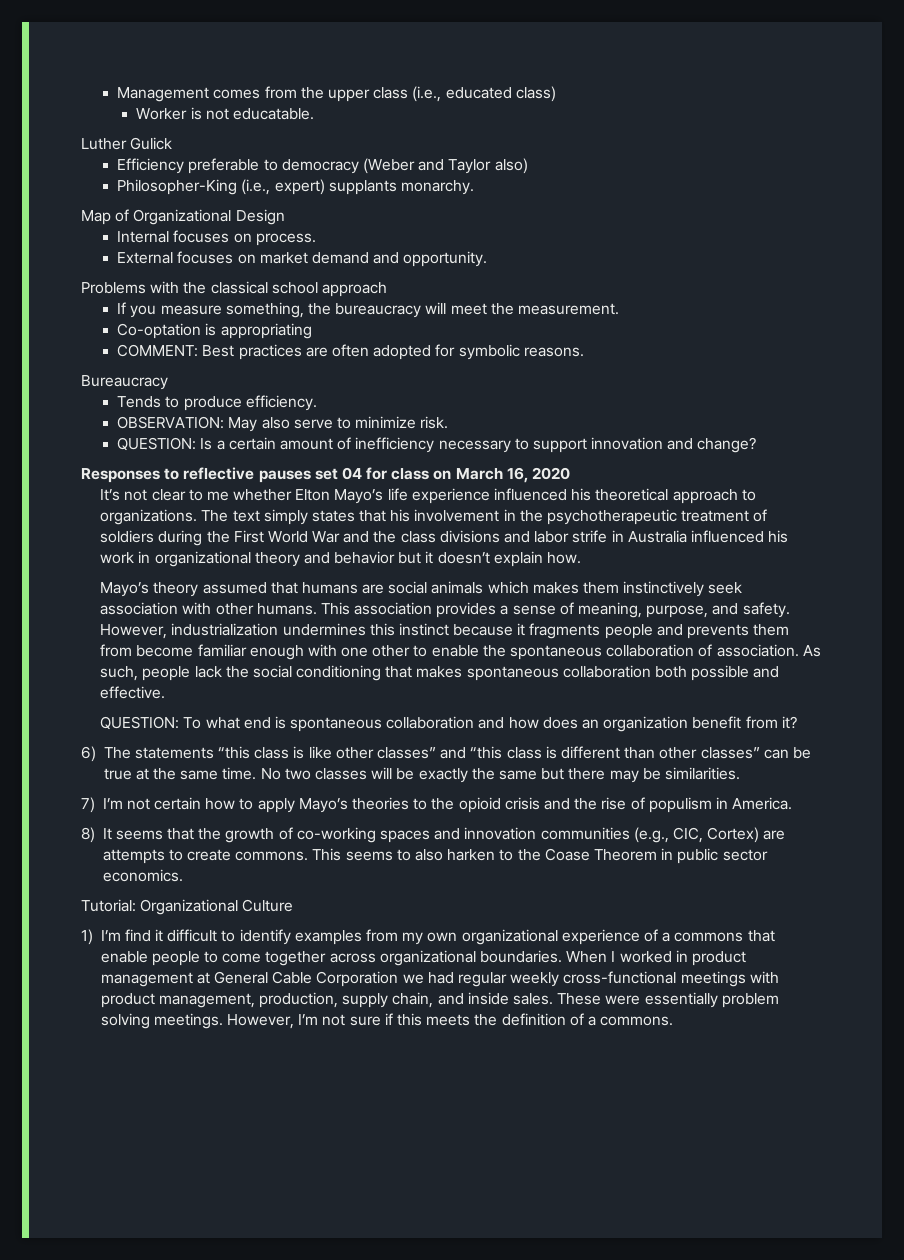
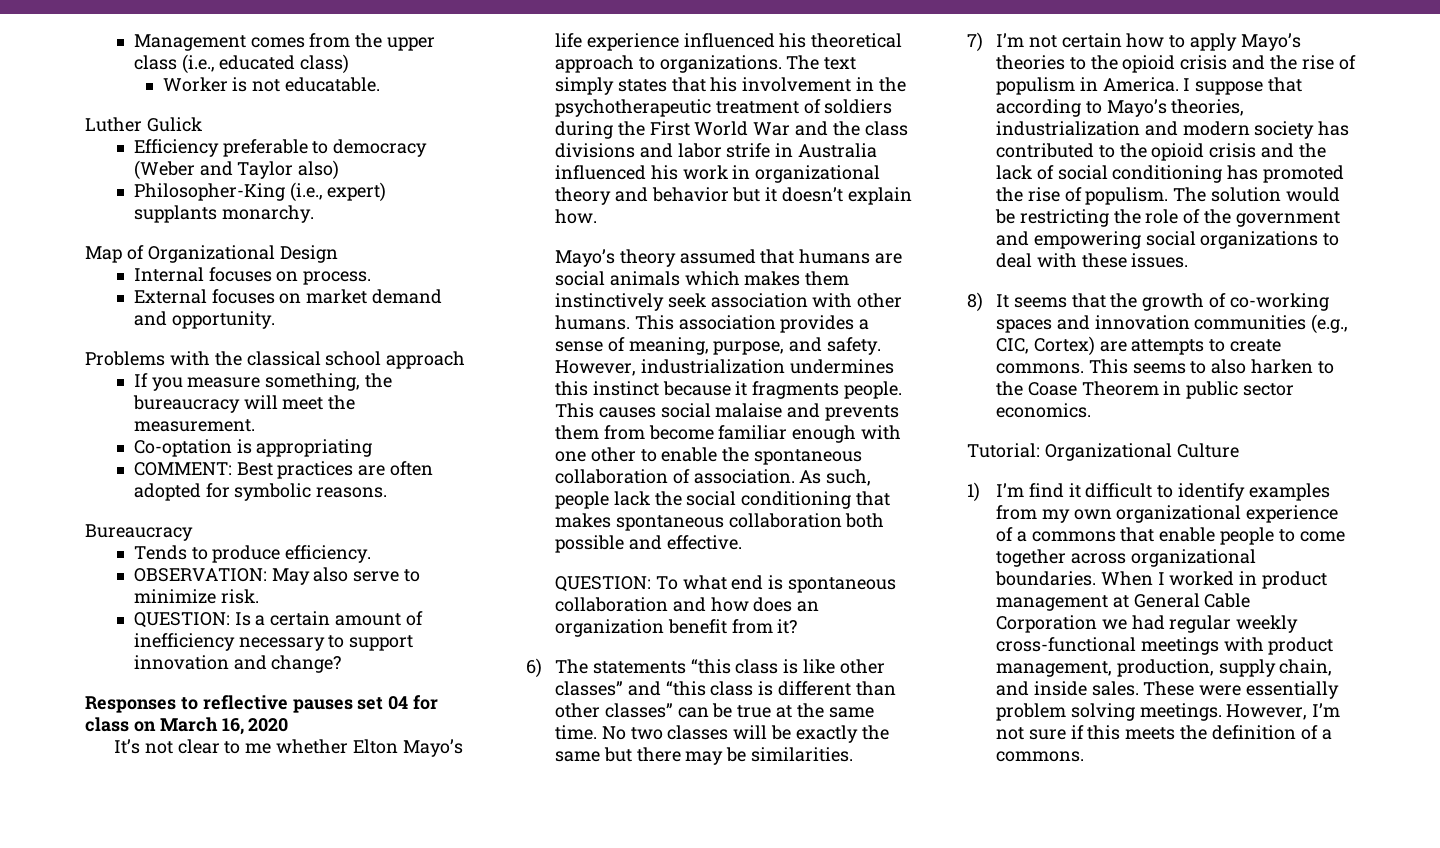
[604,624,653,639] people -> [844,381,903,399] [554,403,783,418] people. This causes social malaise
(793, 803) none -> [1183,77,1303,95] [995,99,1245,117] [995,121,1350,139] [995,143,1327,161] [995,165,1345,183] [995,187,1341,205] [994,209,1341,227] [995,231,1340,249] [995,253,1189,268] I suppose that according to Mayo’s theories, industrialization and modern society has contributed to the opioid crisis and the lack of social conditioning has promoted the rise of populism. The solution would be restricting the role of the government and empowering social organizations to deal with these issues.

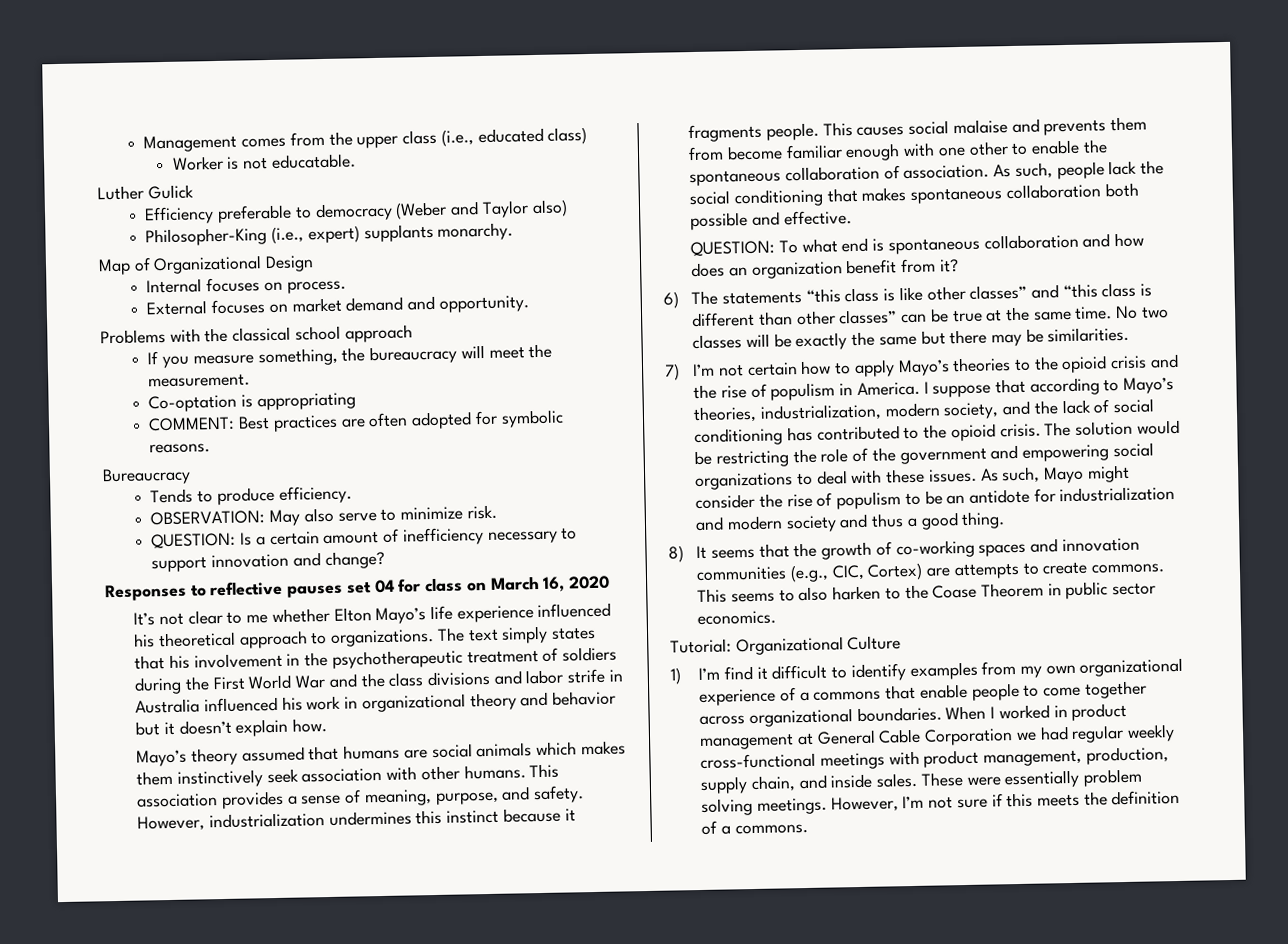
[995,121,1350,139] [995,143,1257,161] industrialization and modern society has contributed to the opioid crisis -> [759,402,1000,422] industrialization, modern society,
[1263,165,1345,183] [995,187,1169,205] promoted the rise of populism. -> [816,423,1041,442] contributed to the opioid crisis.
(1189, 260) none -> [979,464,1130,484] [695,485,1176,510] [695,511,1006,533] As such, Mayo might consider the rise of populism to be an antidote for industrialization and modern society and thus a good thing.

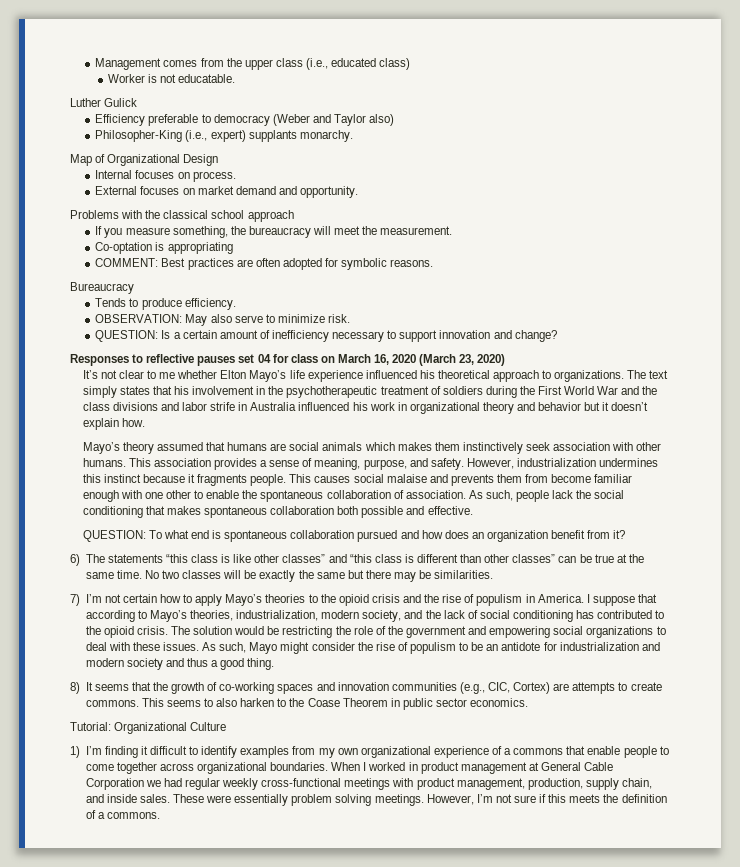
(610, 582) none -> [419,354,506,366] (March 23, 2020)
(1079, 241) none -> [357,530,398,542] pursued
[723,665,753,681] find -> [104,746,138,758] finding

